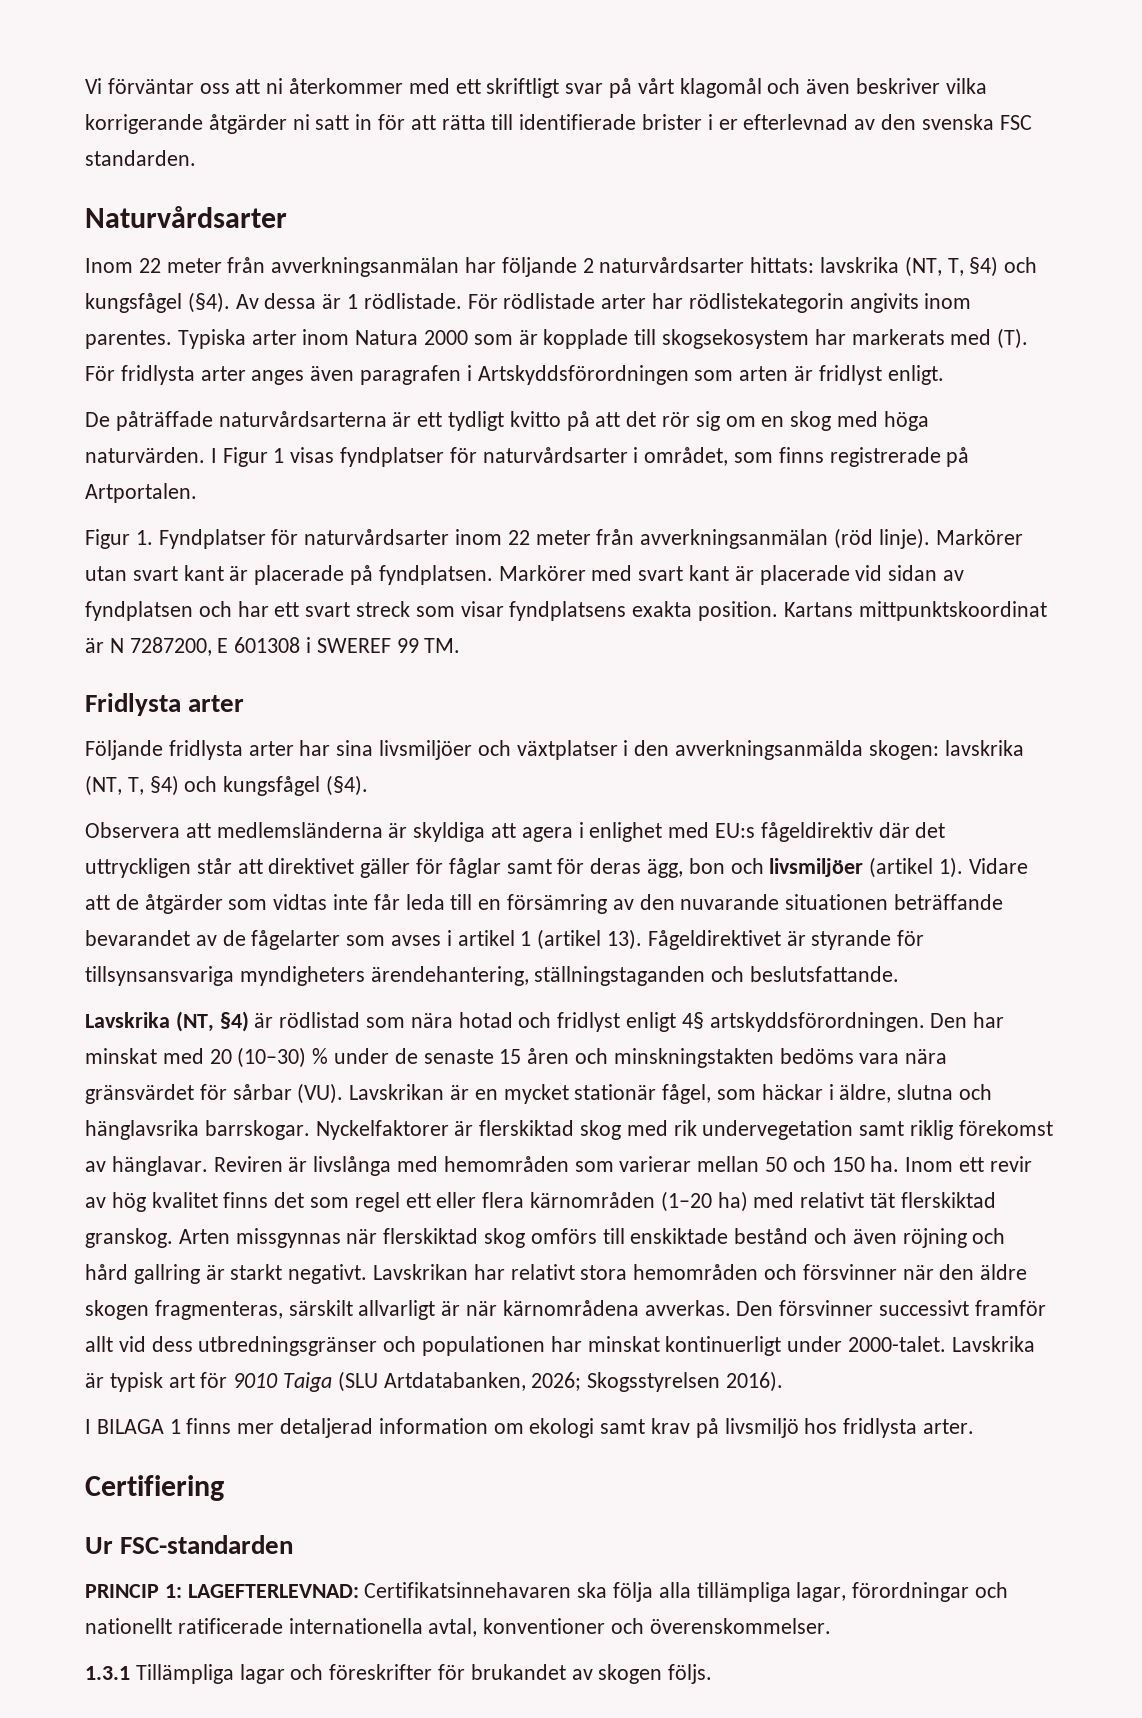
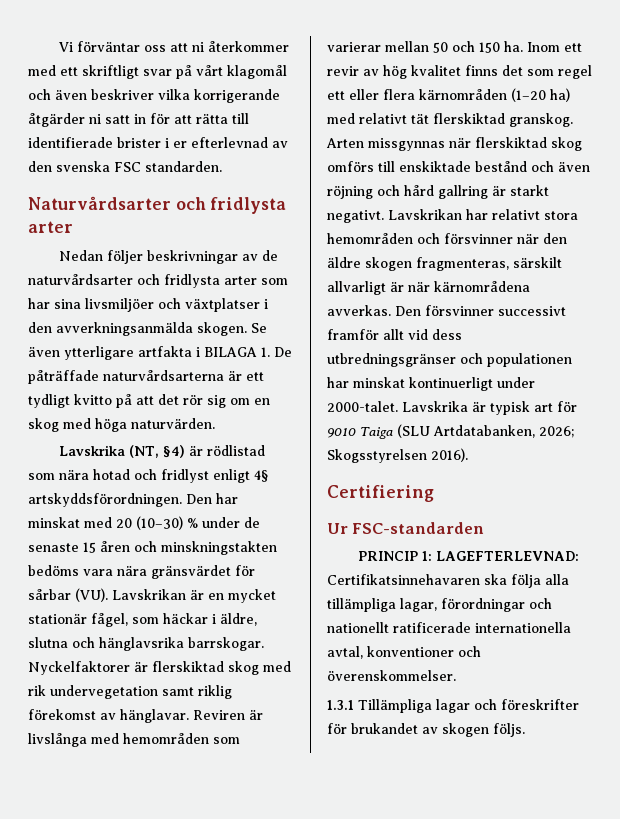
[85,256,1038,277] [85,292,972,313] [85,328,1029,349] [85,365,944,385] // Inom 22 meter från avverkningsanmälan har följande 2 naturvårdsarter hittats: lavskrika (NT, T, §4) och kungsfågel (§4). Av dessa är 1 rödlistade. För rödlistade arter har rödlistekategorin angivits inom parentes. Typiska arter inom Natura 2000 som är kopplade till skogsekosystem har markerats med (T). För fridlysta arter anges även paragrafen i Artskyddsförordningen som arten är fridlyst enligt. // -> [175,197,287,214] [28,221,73,233] [59,250,279,264] [28,274,288,288] [28,298,268,312] [28,322,267,336] [28,346,270,360] och fridlysta arter // Nedan följer beskrivningar av de naturvårdsarter och fridlysta arter som har sina livsmiljöer och växtplatser i den avverkningsanmälda skogen. Se även ytterligare artfakta i BILAGA 1.
[210,447,970,467] [85,483,197,503] [85,528,1023,549] [85,565,965,585] [85,601,1047,621] [85,637,461,656] [85,693,245,716] [85,740,1024,760] [85,775,369,796] [85,822,946,842] [85,857,1028,878] [85,894,1004,914] [85,929,925,950] [85,966,900,986] I Figur 1 visas fyndplatser för naturvårdsarter i området, som finns registrerade på Artportalen. // Figur 1. Fyndplatser för naturvårdsarter inom 22 meter från avverkningsanmälan (röd linje). Markörer utan svart kant är placerade på fyndplatsen. Markörer med svart kant är placerade vid sidan av fyndplatsen och har ett svart streck som visar fyndplatsens exakta position. Kartans mittpunktskoordinat är N 7287200, E 601308 i SWEREF 99 TM. // Fridlysta arter // Följande fridlysta arter har sina livsmiljöer och växtplatser i den avverkningsanmälda skogen: lavskrika (NT, T, §4) och kungsfågel (§4). // Observera att medlemsländerna är skyldiga att agera i enlighet med EU:s fågeldirektiv där det uttryckligen står att direktivet gäller för fåglar samt för deras ägg, bon och livsmiljöer (artikel 1). Vidare att de åtgärder som vidtas inte får leda till en försämring av den nuvarande situationen beträffande bevarandet av de fågelarter som avses i artikel 1 (artikel 13). Fågeldirektivet är styrande för tillsynsansvariga myndigheters ärendehantering, ställningstaganden och beslutsfattande. -> (215, 423) none
[85,1418,975,1438] // I BILAGA 1 finns mer detaljerad information om ekologi samt krav på livsmiljö hos fridlysta arter. -> (468, 455) none

